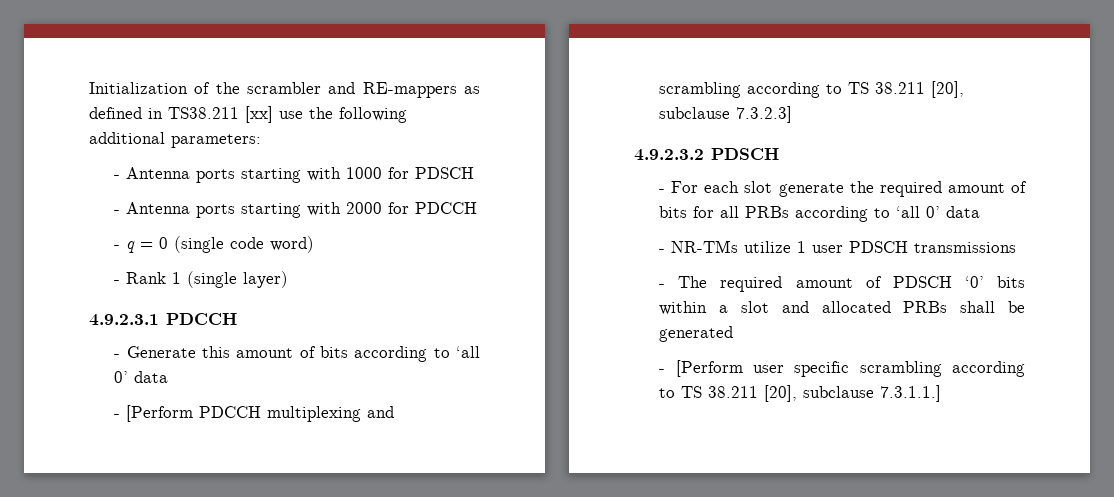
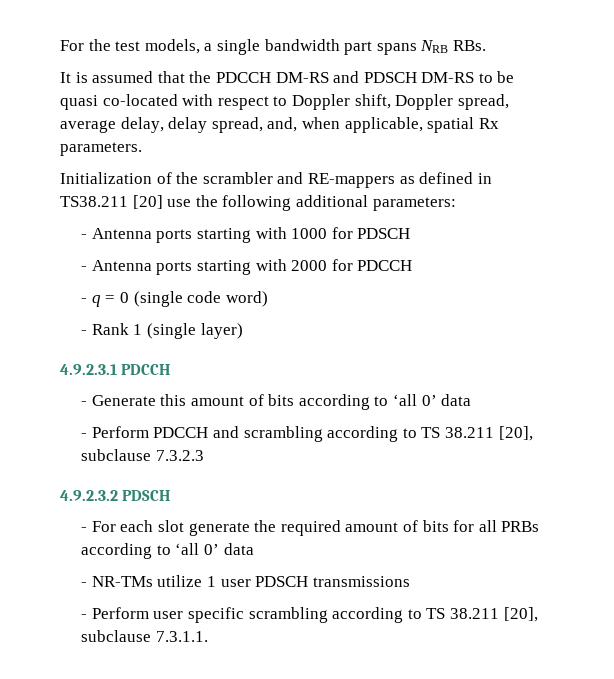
(89, 88) none -> [60,39,486,55] [60,71,515,83] [60,94,509,110] [60,117,499,133] [60,142,142,156] For the test models, a single bandwidth part spans NRB RBs. // It is assumed that the PDCCH DM-RS and PDSCH DM-RS to be quasi co-located with respect to Doppler shift, Doppler spread, average delay, delay spread, and, when applicable, spatial Rx parameters. //
[245,106,273,123] [xx] -> [132,195,163,209] [20]
[126,405,362,422] [Perform PDCCH multiplexing -> [91,426,209,438] Perform PDCCH
[736,106,793,123] 7.3.2.3] -> [155,450,204,461] 7.3.2.3
[678,276,1025,292] [659,301,1025,315] [659,326,734,342] [659,360,743,377] The required amount of PDSCH ‘0’ bits within a slot and allocated PRBs shall be generated // - [Perform -> [91,607,149,619] Perform
[880,385,942,402] 7.3.1.1.] -> [155,631,208,642] 7.3.1.1.

